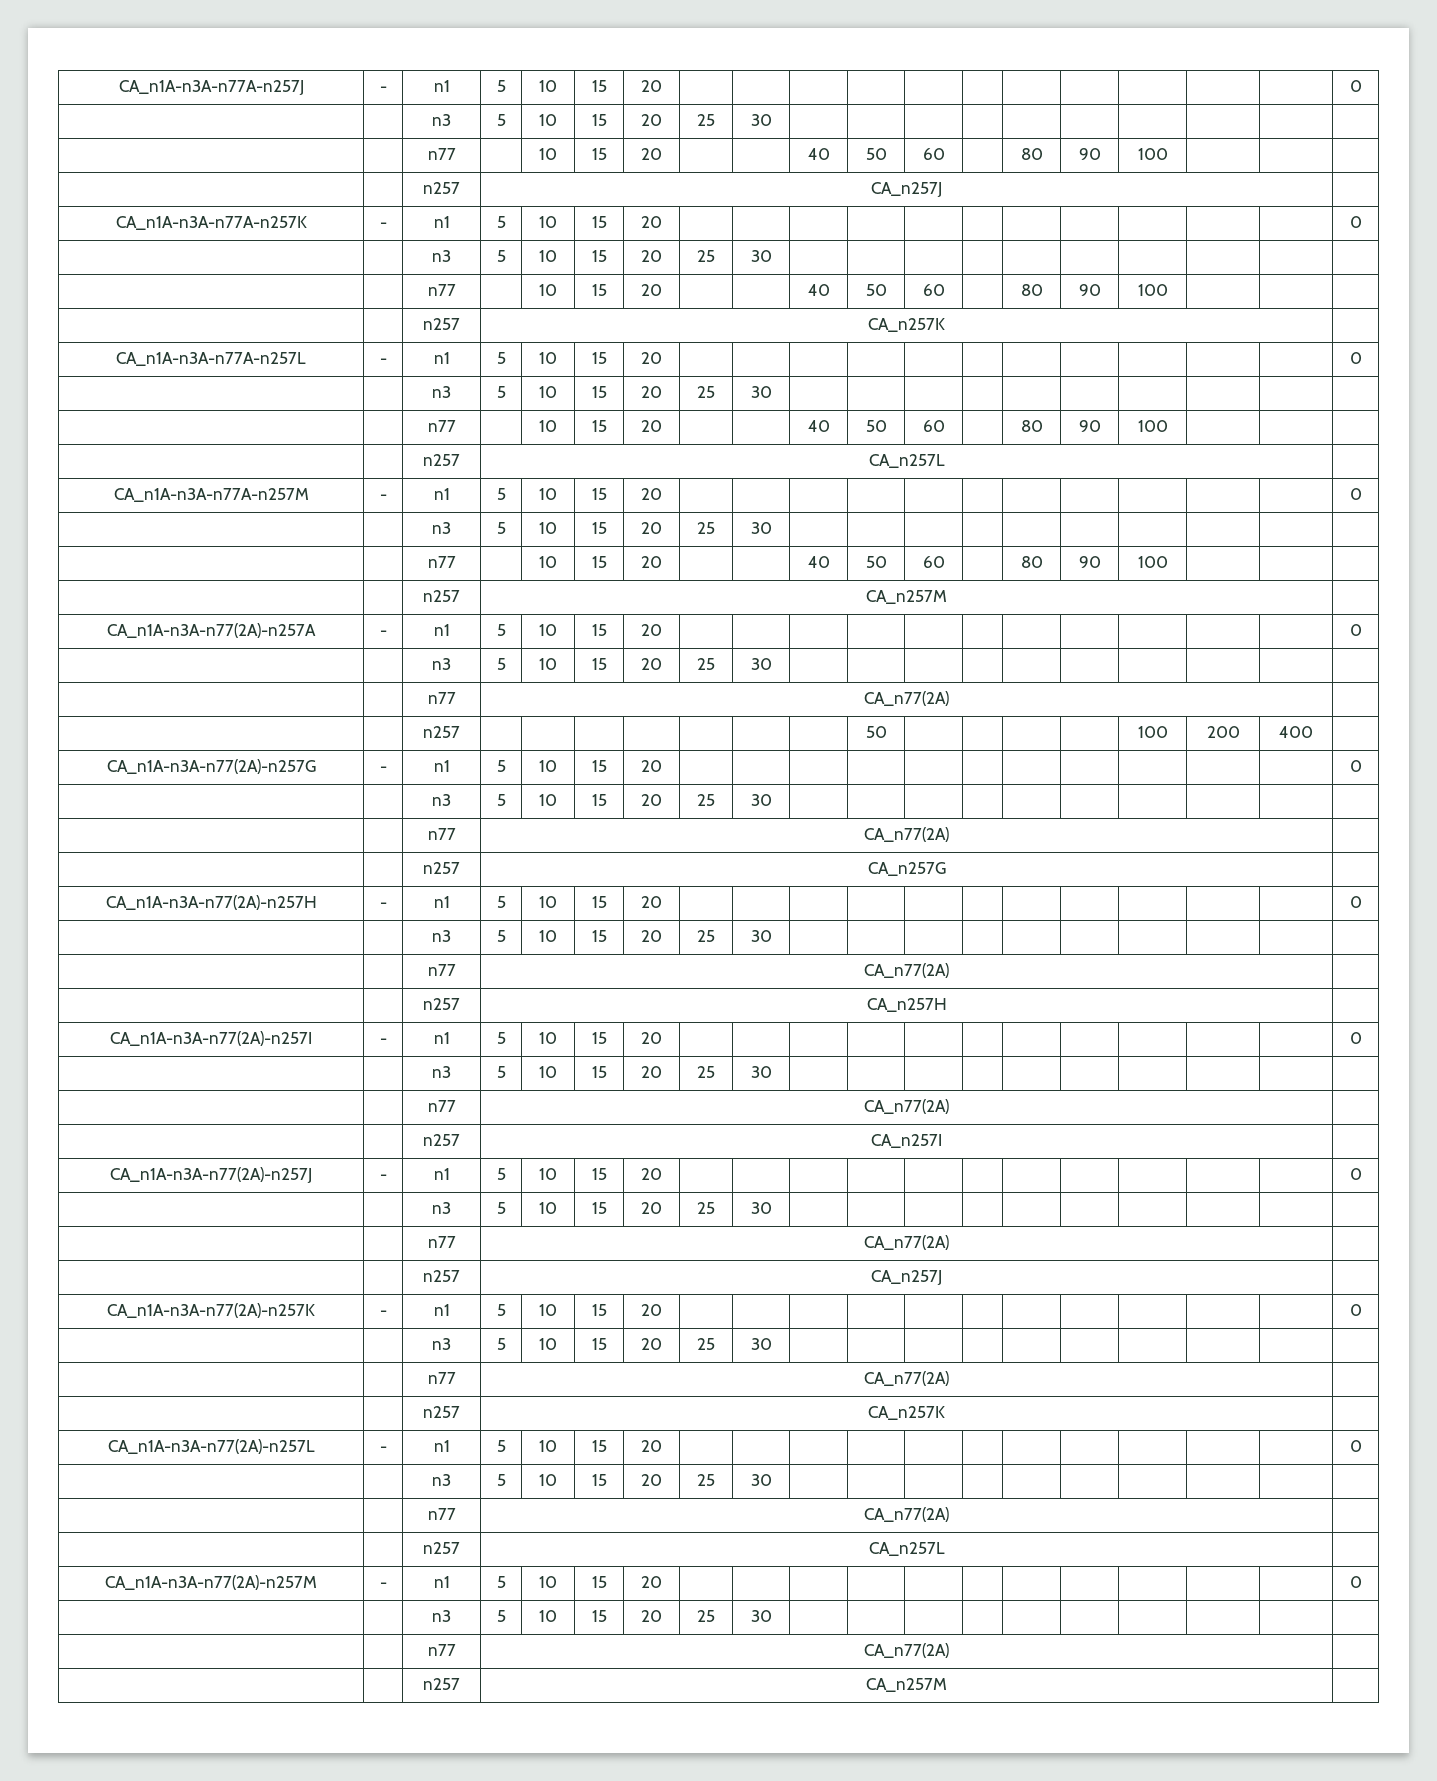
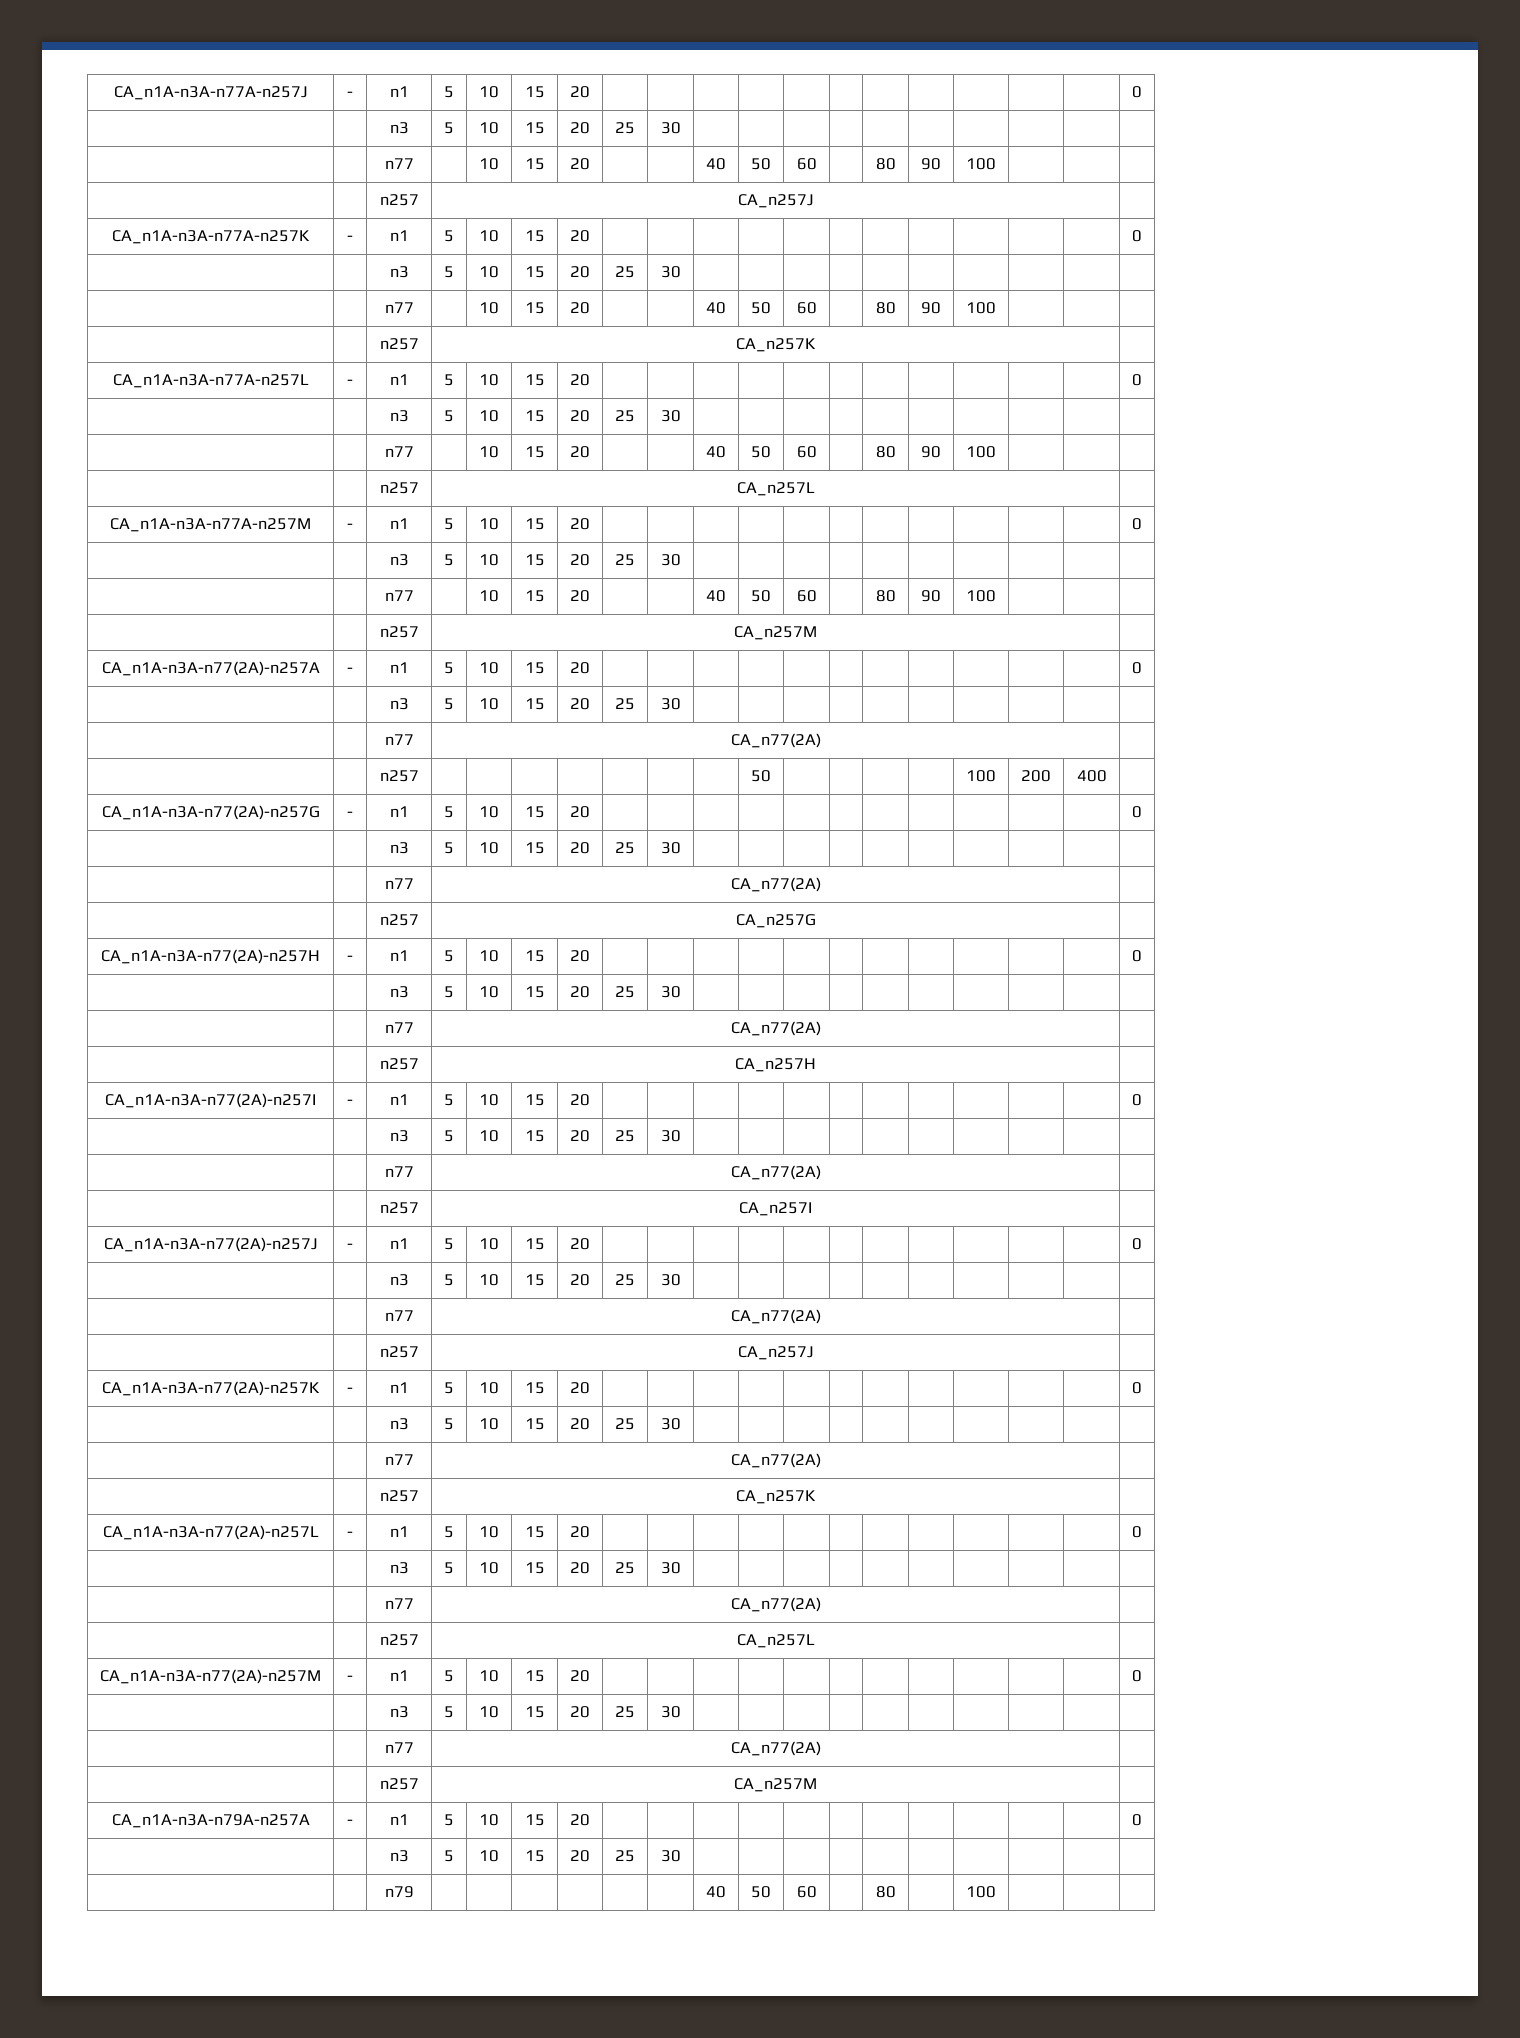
(947, 1685) none -> [111,1814,310,1828] [347,1819,353,1825] [389,1814,409,1825] [444,1814,454,1826] [479,1814,499,1826] [524,1814,545,1826] [570,1814,590,1826] [1132,1814,1142,1826] [389,1850,409,1862] [444,1850,454,1862] [479,1850,499,1862] [524,1850,545,1862] [570,1850,590,1862] [615,1850,635,1862] [660,1850,681,1862] [384,1886,414,1898] [706,1886,726,1898] [751,1886,771,1898] [796,1886,817,1898] [875,1886,896,1898] [966,1886,996,1898] // CA_n1A-n3A-n79A-n257A | - | n1 | 5 | 10 | 15 | 20 | | | | | | | | | | | | 0 // | | n3 | 5 | 10 | 15 | 20 | 25 | 30 | | | | | | | | | | // | | n79 | | | | | | | 40 | 50 | 60 | | 80 | | 100 | | |

